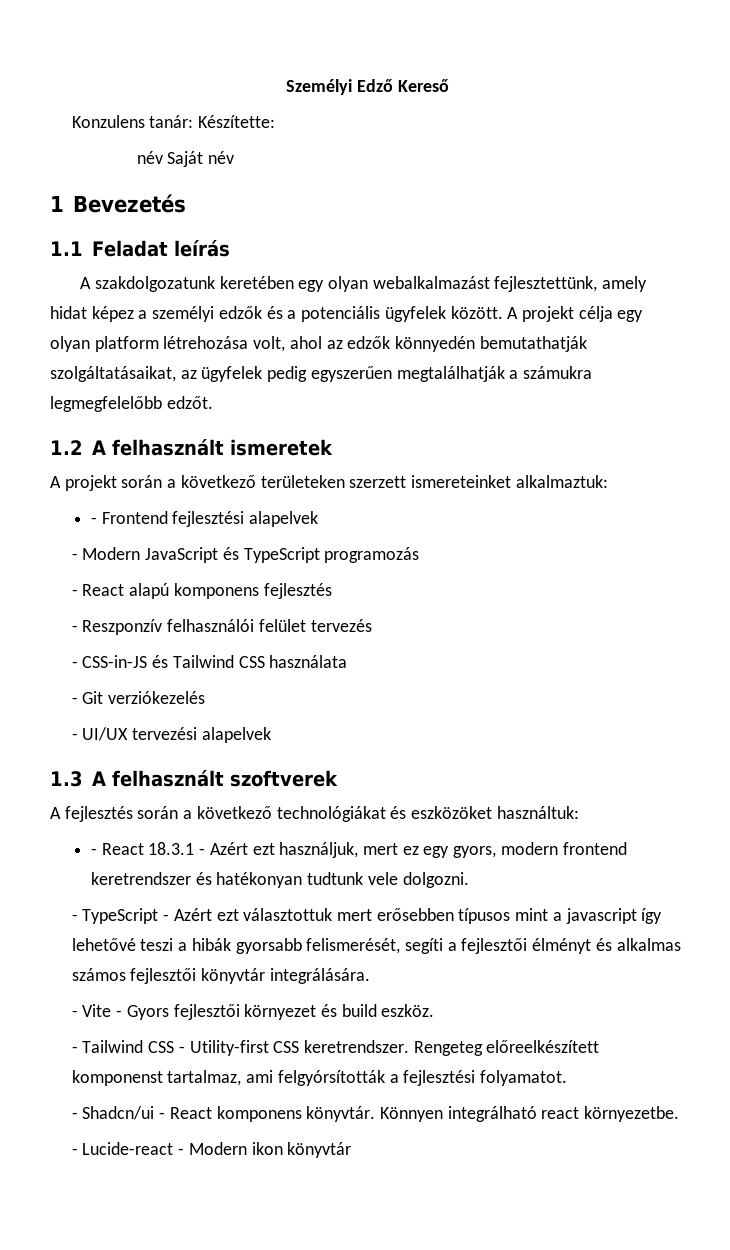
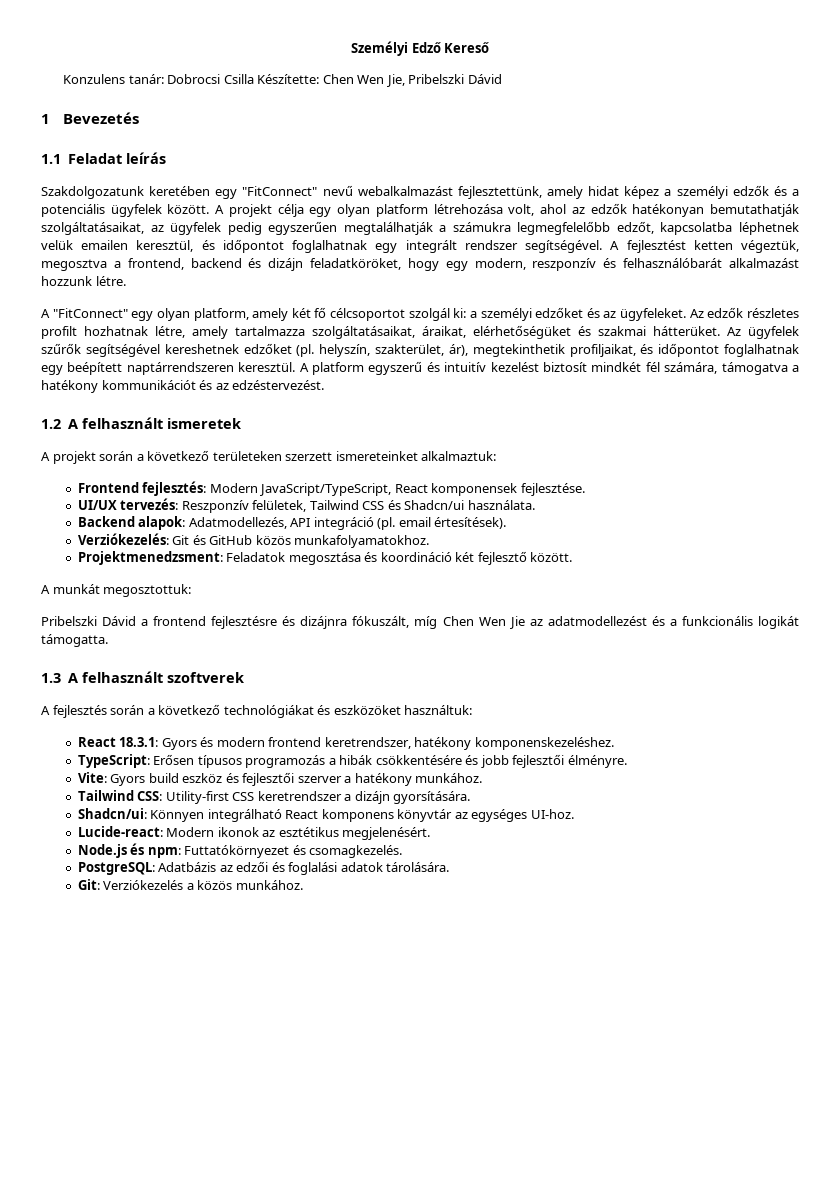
(194, 121) none -> [167,74,254,84] Dobrocsi Csilla
[136,151,235,167] // név Saját név -> [322,74,502,87] Chen Wen Jie, Pribelszki Dávid
[80,276,368,292] A szakdolgozatunk keretében egy olyan -> [41,185,353,199] Szakdolgozatunk keretében egy "FitConnect" nevű
[395,336,476,352] könnyedén -> [632,204,705,217] hatékonyan
[166,396,213,409] edzőt. -> [616,221,799,235] [41,239,800,253] [41,258,799,271] [41,276,126,286] [41,307,800,321] [41,325,799,339] [41,343,800,357] [41,361,799,375] [41,380,325,393] edzőt, kapcsolatba léphetnek velük emailen keresztül, és időpontot foglalhatnak egy integrált rendszer segítségével. A fejlesztést ketten végeztük, megosztva a frontend, backend és dizájn feladatköröket, hogy egy modern, reszponzív és felhasználóbarát alkalmazást hozzunk létre. // A "FitConnect" egy olyan platform, amely két fő célcsoportot szolgál ki: a személyi edzőket és az ügyfeleket. Az edzők részletes profilt hozhatnak létre, amely tartalmazza szolgáltatásaikat, áraikat, elérhetőségüket és szakmai hátterüket. Az ügyfelek szűrők segítségével kereshetnek edzőket (pl. helyszín, szakterület, ár), megtekinthetik profiljaikat, és időpontot foglalhatnak egy beépített naptárrendszeren keresztül. A platform egyszerű és intuitív kezelést biztosít mindkét fél számára, támogatva a hatékony kommunikációt és az edzéstervezést.
[90,511,319,527] [71,547,420,563] [71,583,332,599] [71,619,372,635] [71,655,348,668] [71,691,206,704] [71,727,271,743] - Frontend fejlesztési alapelvek // - Modern JavaScript és TypeScript programozás // - React alapú komponens fejlesztés // - Reszponzív felhasználói felület tervezés // - CSS-in-JS és Tailwind CSS használata // - Git verziókezelés // - UI/UX tervezési alapelvek -> [77,481,585,496] [77,498,535,513] [77,516,507,530] [77,533,430,548] [77,551,573,565] [41,584,192,597] [41,616,799,629] [41,634,108,647] Frontend fejlesztés: Modern JavaScript/TypeScript, React komponensek fejlesztése. // UI/UX tervezés: Reszponzív felületek, Tailwind CSS és Shadcn/ui használata. // Backend alapok: Adatmodellezés, API integráció (pl. email értesítések). // Verziókezelés: Git és GitHub közös munkafolyamatokhoz. // Projektmenedzsment: Feladatok megosztása és koordináció két fejlesztő között. // A munkát megosztottuk: // Pribelszki Dávid a frontend fejlesztésre és dizájnra fókuszált, míg Chen Wen Jie az adatmodellezést és a funkcionális logikát támogatta.
[90,842,627,858] [90,872,469,888] [71,908,663,924] [71,938,681,954] [71,968,370,984] [71,1004,435,1020] [71,1040,600,1056] [71,1070,567,1086] [71,1106,680,1122] [71,1142,352,1158] - React 18.3.1 - Azért ezt használjuk, mert ez egy gyors, modern frontend keretrendszer és hatékonyan tudtunk vele dolgozni. // - TypeScript - Azért ezt választottuk mert erősebben típusos mint a javascript így lehetővé teszi a hibák gyorsabb felismerését, segíti a fejlesztői élményt és alkalmas számos fejlesztői könyvtár integrálására. // - Vite - Gyors fejlesztői környezet és build eszköz. // - Tailwind CSS - Utility-first CSS keretrendszer. Rengeteg előreelkészített komponenst tartalmaz, ami felgyórsították a fejlesztési folyamatot. // - Shadcn/ui - React komponens könyvtár. Könnyen integrálható react környezetbe. // - Lucide-react - Modern ikon könyvtár -> [77,737,614,750] [77,754,627,768] [77,772,483,786] [77,790,471,804] [77,808,574,822] [77,826,431,840] [77,843,403,858] [77,861,450,875] [77,879,303,890] React 18.3.1: Gyors és modern frontend keretrendszer, hatékony komponenskezeléshez. // TypeScript: Erősen típusos programozás a hibák csökkentésére és jobb fejlesztői élményre. // Vite: Gyors build eszköz és fejlesztői szerver a hatékony munkához. // Tailwind CSS: Utility-first CSS keretrendszer a dizájn gyorsítására. // Shadcn/ui: Könnyen integrálható React komponens könyvtár az egységes UI-hoz. // Lucide-react: Modern ikonok az esztétikus megjelenésért. // Node.js és npm: Futtatókörnyezet és csomagkezelés. // PostgreSQL: Adatbázis az edzői és foglalási adatok tárolására. // Git: Verziókezelés a közös munkához.

